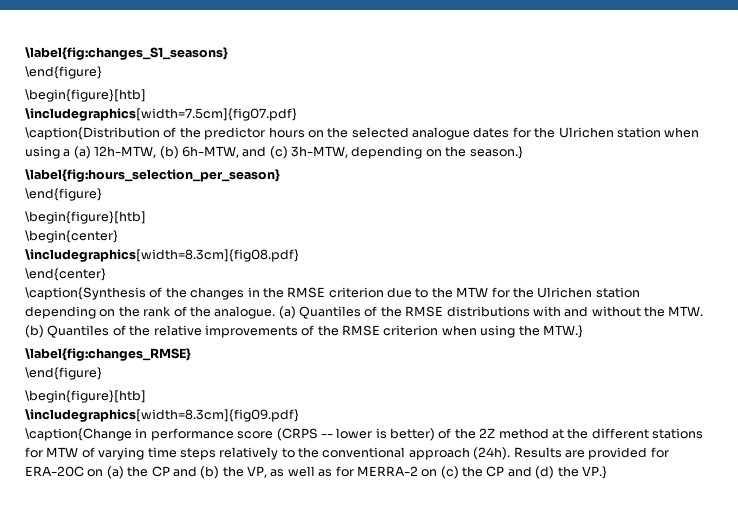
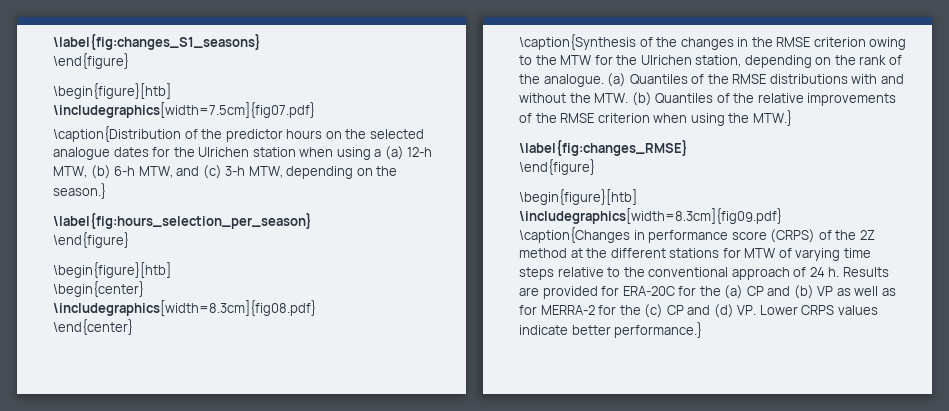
[94,146,348,159] 12h-MTW, (b) 6h-MTW, and (c) 3h-MTW, -> [407,147,433,157] [53,165,283,179] 12-h MTW, (b) 6-h MTW, and (c) 3-h MTW,
[387,287,412,298] due -> [869,37,907,50] owing
[595,287,640,298] station -> [695,55,742,67] station,
[25,428,132,441] \caption{Change -> [519,227,630,243] \caption{Changes
[276,428,435,441] (CRPS -- lower is better) -> [770,229,816,243] (CRPS)
[219,447,279,460] relatively -> [557,267,604,277] relative
[473,447,511,460] (24h). -> [793,267,840,277] of 24 h.
[87,466,149,479] on (a) the -> [678,285,744,299] for the (a)
[222,466,267,478] the VP, -> [817,286,834,296] VP
[421,466,607,479] on (c) the CP and (d) the VP.} -> [598,304,878,318] [519,322,703,338] for the (c) CP and (d) VP. Lower CRPS values indicate better performance.}

